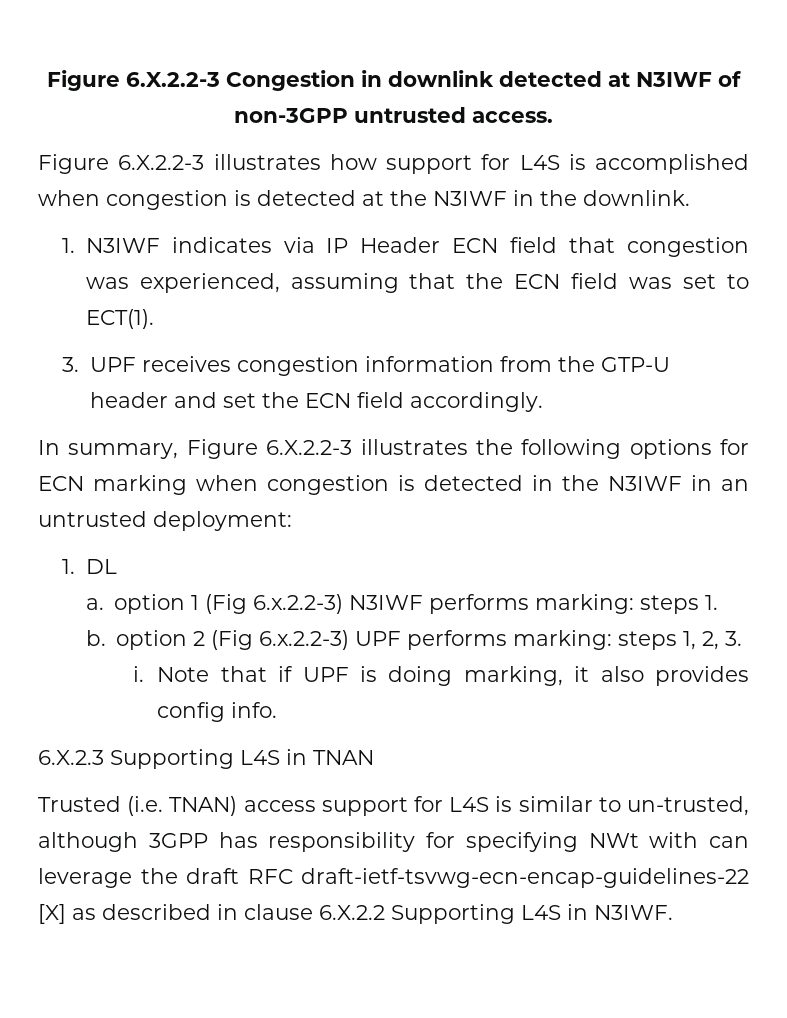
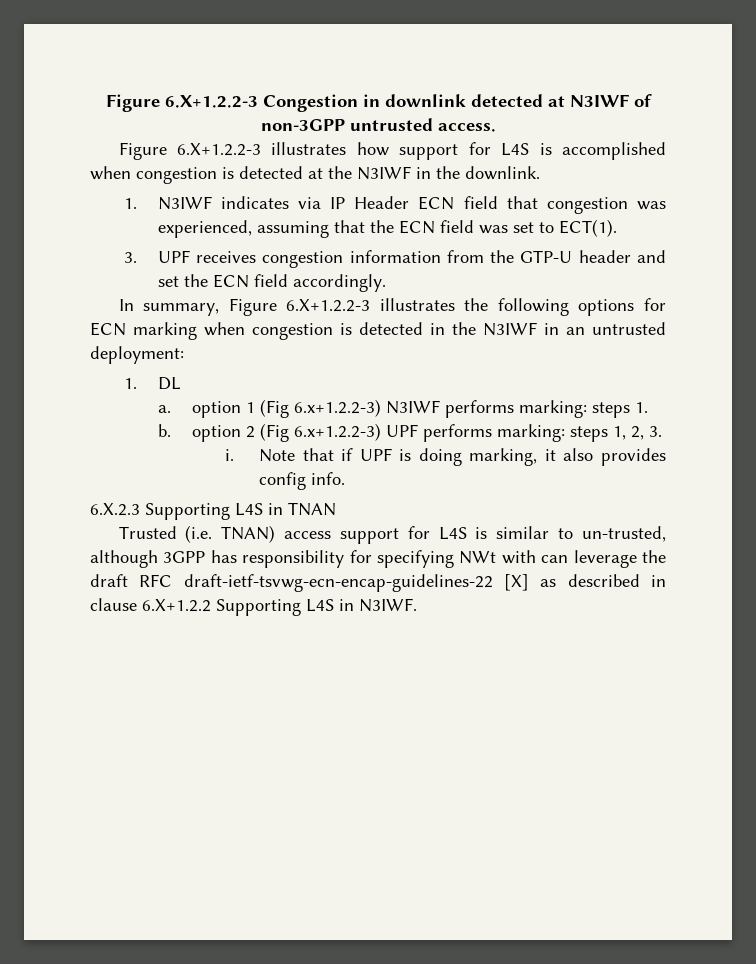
[47,70,220,91] Figure 6.X.2.2-3 -> [105,94,258,112] Figure 6.X+1.2.2-3
[118,155,205,170] 6.X.2.2-3 -> [176,143,261,156] 6.X+1.2.2-3
[266,440,353,455] 6.X.2.2-3 -> [286,299,371,312] 6.X+1.2.2-3
[253,594,344,614] 6.x.2.2-3) -> [293,399,381,417] 6.x+1.2.2-3)
[259,630,350,650] 6.x.2.2-3) -> [293,423,381,441] 6.x+1.2.2-3)
[319,905,385,920] 6.X.2.2 -> [142,599,211,612] 6.X+1.2.2

